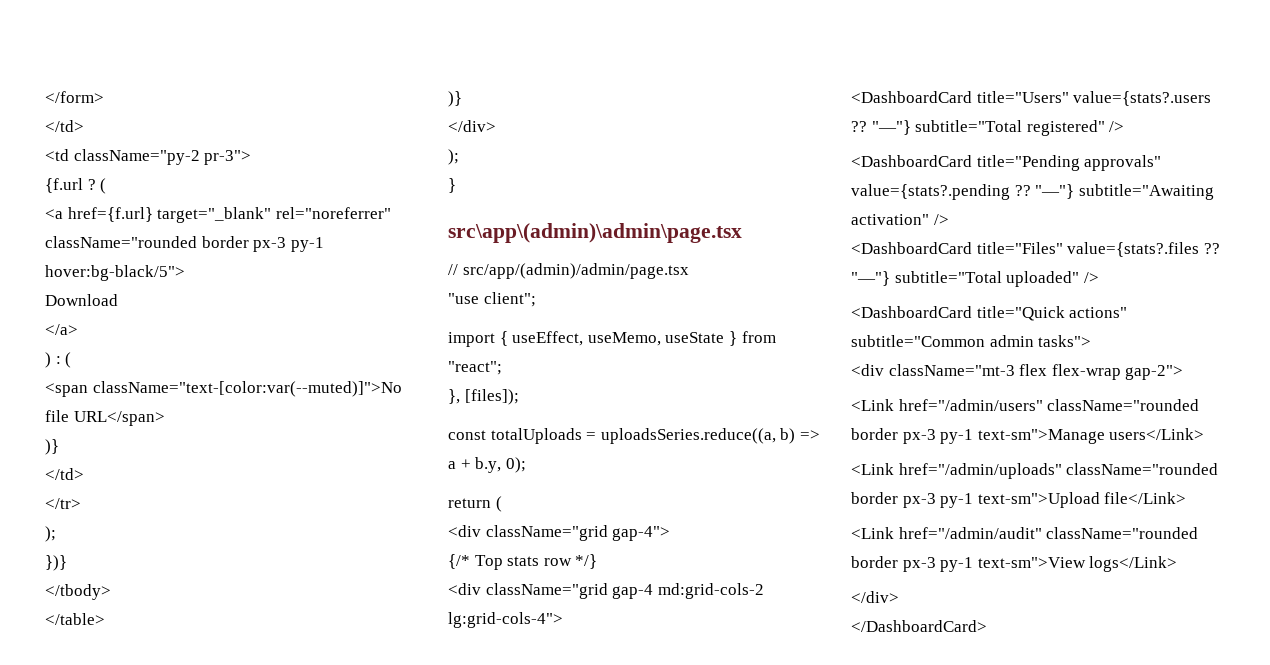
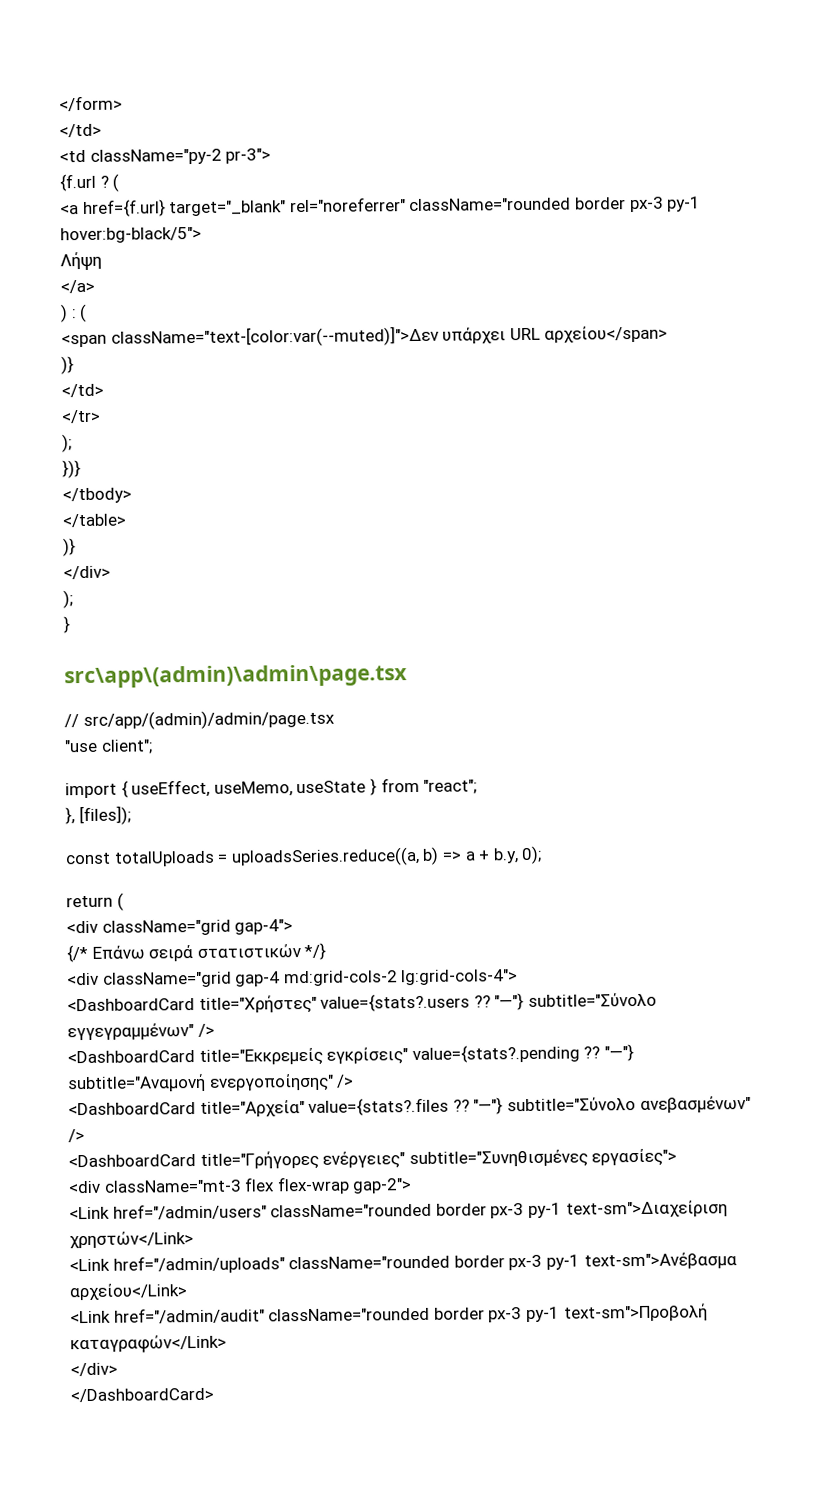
[45,294,118,306] Download -> [60,251,102,271] Λήψη
[92,381,402,397] [45,410,165,426] className="text-[color:var(--muted)]">No file URL</span> -> [110,325,669,348] className="text-[color:var(--muted)]">Δεν υπάρχει URL αρχείου</span>
[474,555,572,570] Top stats row -> [91,944,301,962] Επάνω σειρά στατιστικών
[976,91,1069,103] title="Users" -> [198,994,317,1014] title="Χρήστες"
[915,120,1125,136] [851,155,1162,171] subtitle="Total registered" /> // <DashboardCard title="Pending approvals" -> [527,992,657,1007] [67,1023,215,1041] [67,1047,409,1066] subtitle="Σύνολο εγγεγραμμένων" /> // <DashboardCard title="Εκκρεμείς εγκρίσεις"
[1078,184,1214,200] [851,214,949,225] [851,242,1063,254] subtitle="Awaiting activation" /> // <DashboardCard title="Files" -> [67,1073,355,1093] [68,1100,305,1117] subtitle="Αναμονή ενεργοποίησης" /> // <DashboardCard title="Αρχεία"
[894,271,1099,287] [851,306,1128,321] [851,335,1092,347] subtitle="Total uploaded" /> // <DashboardCard title="Quick actions" subtitle="Common admin tasks"> -> [506,1095,751,1113] [68,1129,85,1143] [68,1148,678,1170] subtitle="Σύνολο ανεβασμένων" /> // <DashboardCard title="Γρήγορες ενέργειες" subtitle="Συνηθισμένες εργασίες">
[977,428,1205,444] text-sm">Manage users</Link> -> [565,1200,728,1218] [69,1231,194,1249] text-sm">Διαχείριση χρηστών</Link>
[977,492,1187,508] text-sm">Upload file</Link> -> [583,1252,737,1270] [69,1283,187,1301] text-sm">Ανέβασμα αρχείου</Link>
[977,556,1178,572] text-sm">View logs</Link> -> [563,1303,708,1322] [70,1334,227,1354] text-sm">Προβολή καταγραφών</Link>

